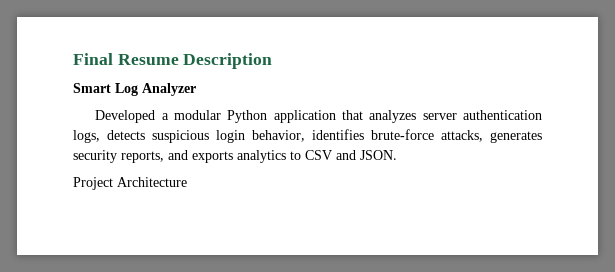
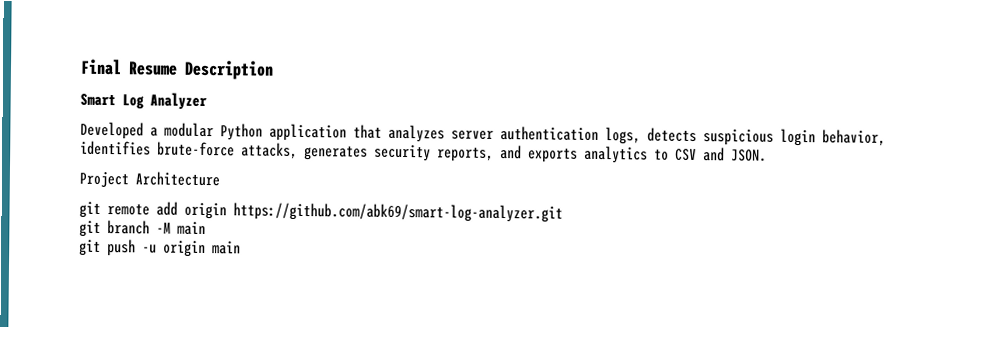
(187, 182) none -> [79,201,563,223] [79,220,206,237] [79,239,241,258] // git remote add origin https://github.com/abk69/smart-log-analyzer.git // git branch -M main // git push -u origin main

